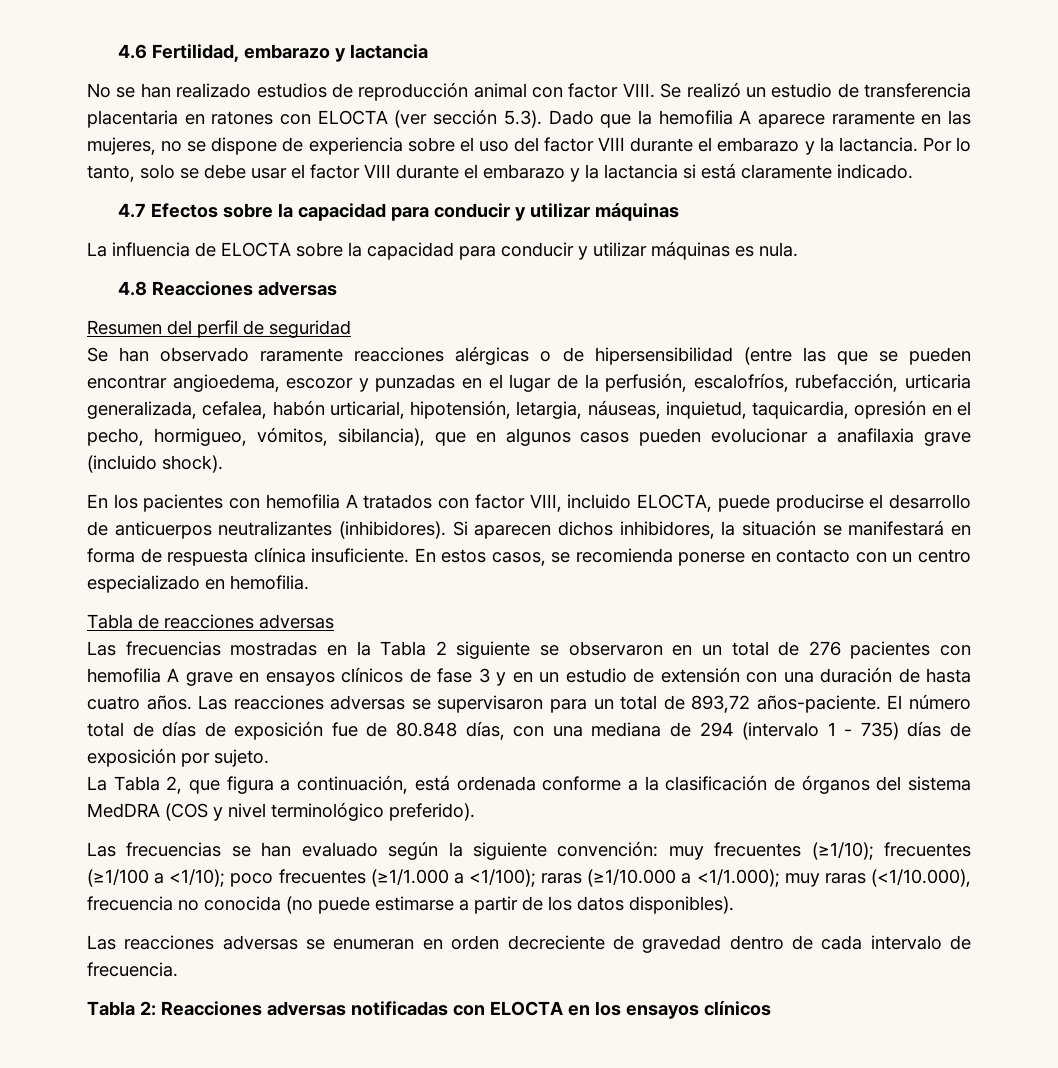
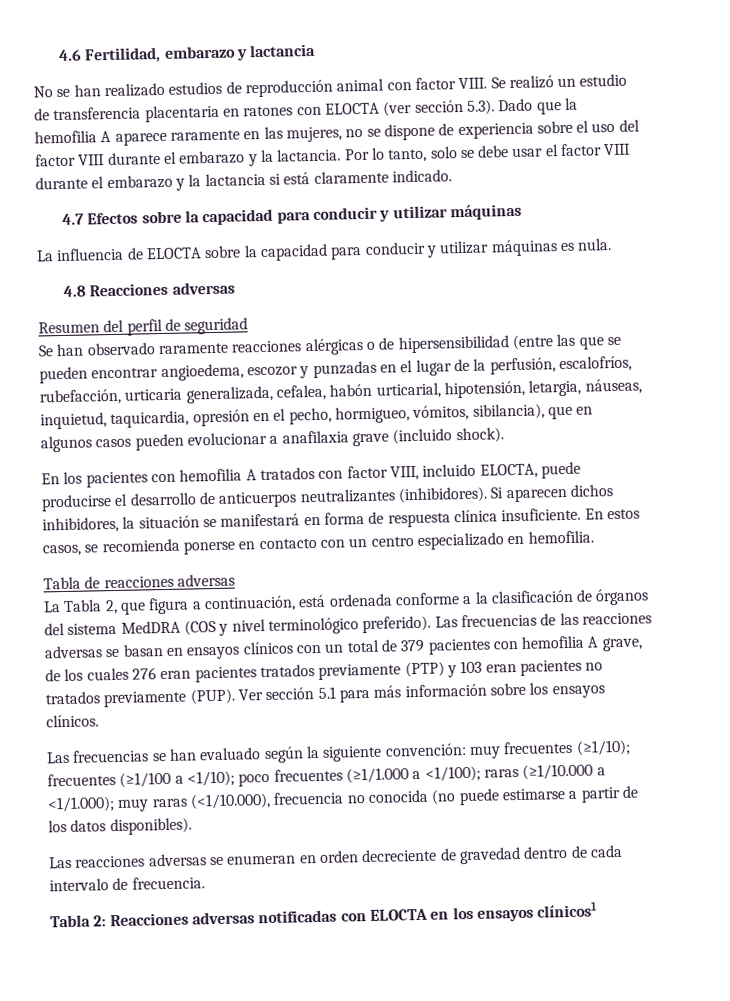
[87,641,971,659] [87,667,972,686] [87,694,971,713] [87,721,971,740] [87,748,269,767] // Las frecuencias mostradas en la Tabla 2 siguiente se observaron en un total de 276 pacientes con hemofilia A grave en ensayos clínicos de fase 3 y en un estudio de extensión con una duración de hasta cuatro años. Las reacciones adversas se supervisaron para un total de 893,72 años-paciente. El número total de días de exposición fue de 80.848 días, con una mediana de 294 (intervalo 1 - 735) días de exposición por sujeto. -> (235, 580) none
(475, 812) none -> [434,612,652,628] [44,635,643,660] [45,659,604,683] [45,682,605,708] [46,714,99,728] Las frecuencias de las reacciones adversas se basan en ensayos clínicos con un total de 379 pacientes con hemofilia A grave, de los cuales 276 eran pacientes tratados previamente (PTP) y 103 eran pacientes no tratados previamente (PUP). Ver sección 5.1 para más información sobre los ensayos clínicos.
[704,1001,771,1016] clínicos -> [537,901,598,918] clínicos1

